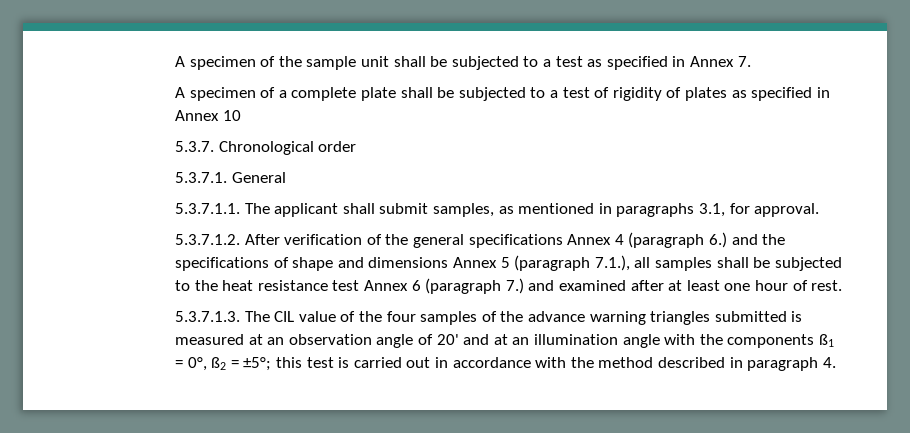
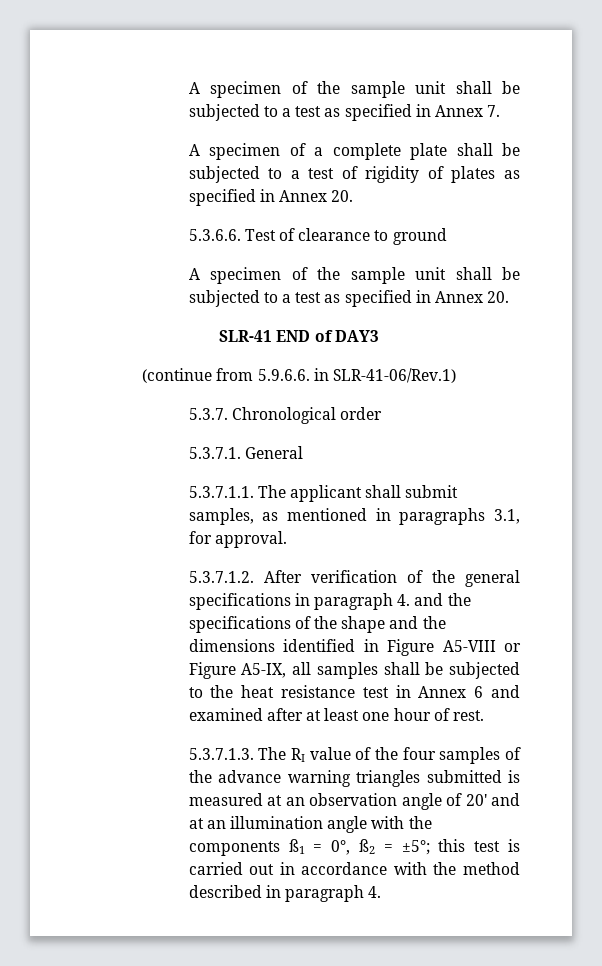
[222,110,241,121] 10 -> [331,190,354,202] [188,228,447,245] [188,267,520,284] [188,290,510,307] [219,330,379,342] [142,368,456,383] 20. // 5.3.6.6. Test of clearance to ground // A specimen of the sample unit shall be subjected to a test as specified in Annex 20. // SLR-41 END of DAY3 // (continue from 5.9.6.6. in SLR-41-06/Rev.1)
[567,232,727,248] Annex 4 (paragraph 6.) -> [294,593,411,610] in paragraph 4.
(289, 262) none -> [314,616,338,629] the
[368,255,630,271] dimensions Annex 5 (paragraph 7.1.), -> [422,616,446,629] [188,639,521,656] [188,662,287,679] the dimensions identified in Figure A5-VIII or Figure A5-IX,
(360, 285) none -> [395,685,411,698] in
[425,278,524,294] (paragraph 7.) -> (484, 692) none
[274,311,295,322] CIL -> [291,748,306,762] RI

